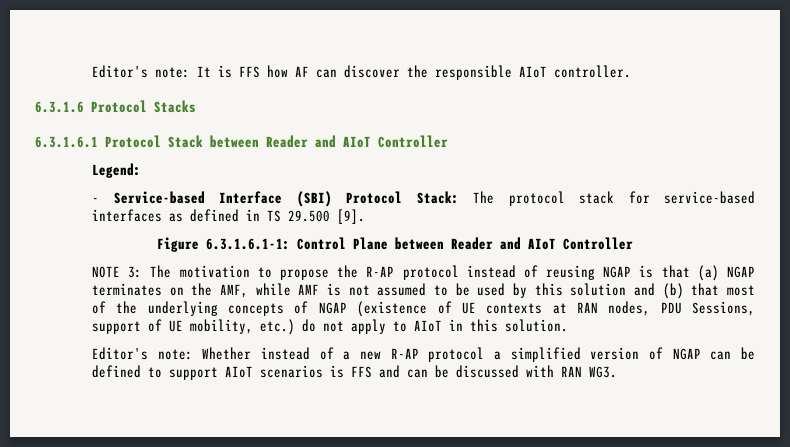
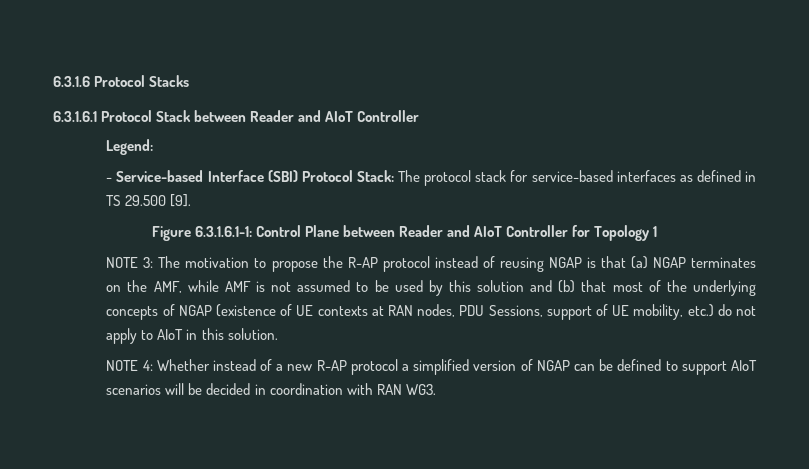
[92,65,632,80] Editor's note: It is FFS how AF can discover the responsible AIoT controller. // -> (53, 81) none
(633, 243) none -> [572,225,658,241] for Topology 1
[92,347,193,360] Editor's note: -> [106,360,153,371] NOTE 4:
[330,365,520,378] is FFS and can be discussed -> [165,383,343,395] will be decided in coordination

